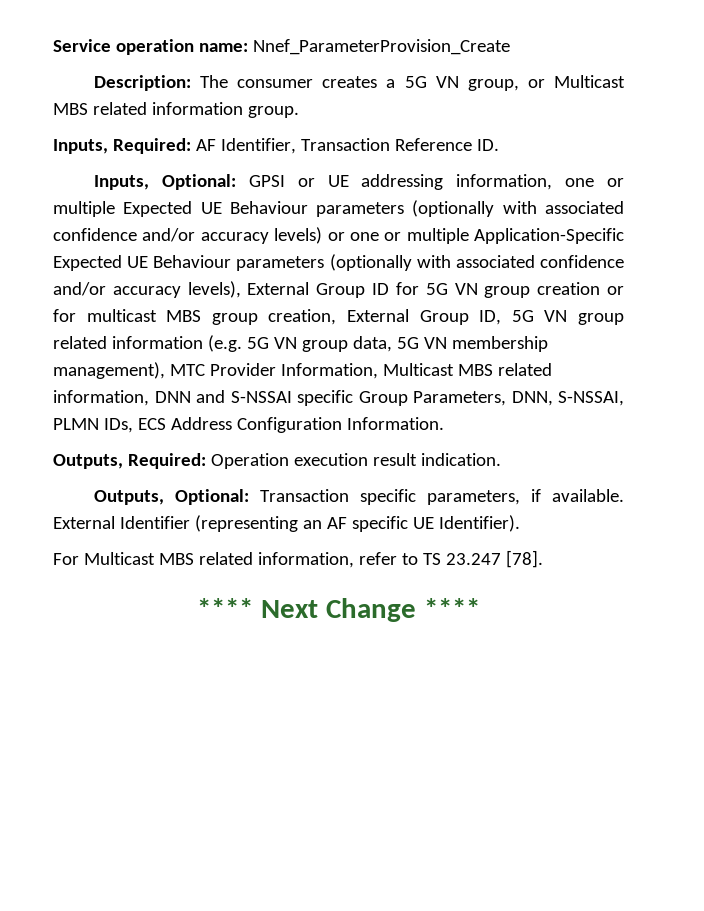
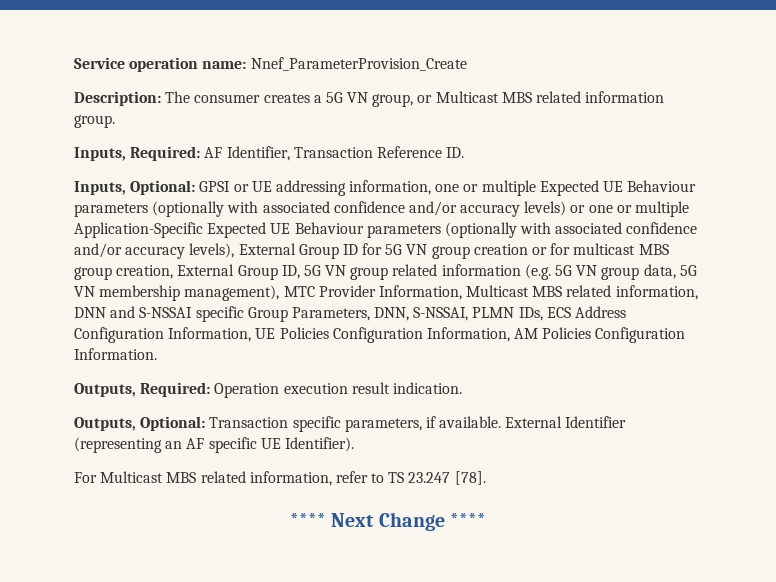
(342, 425) none -> [168,327,686,343] Information, UE Policies Configuration Information, AM Policies Configuration

